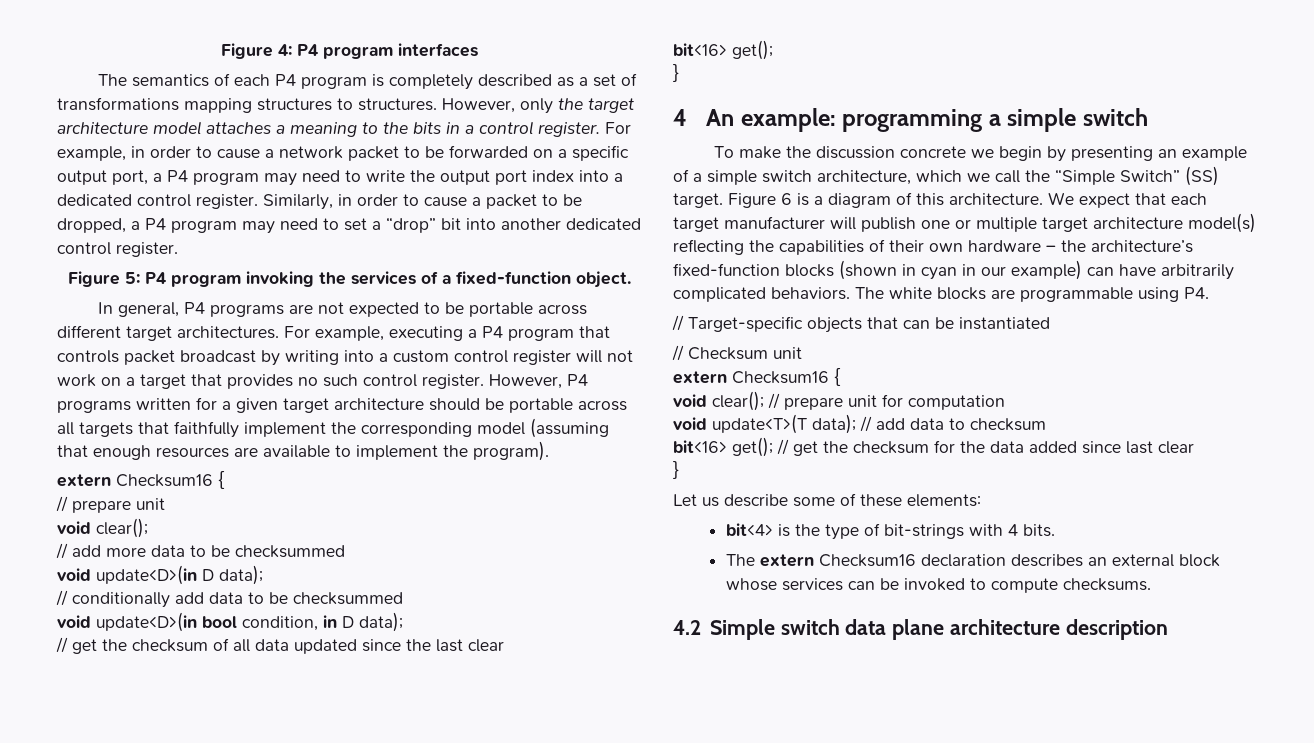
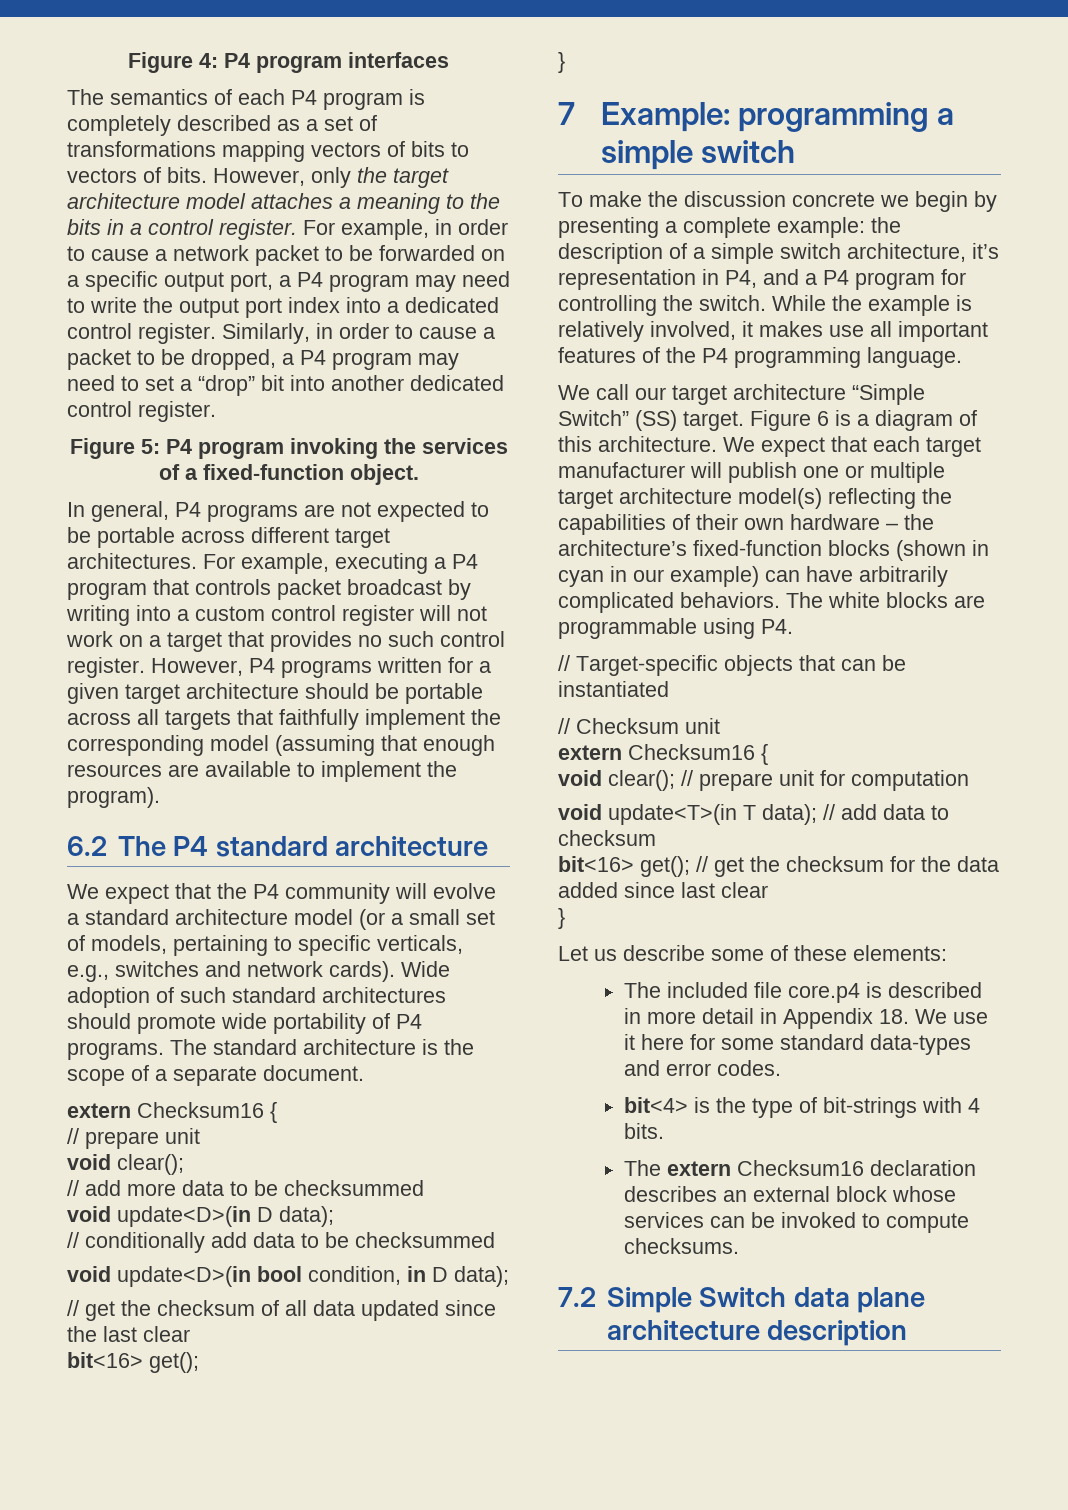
[257,98,437,111] structures to structures. -> [311,141,469,157] [67,167,207,183] vectors of bits to vectors of bits.
(549, 451) none -> [67,836,489,857] [67,883,496,904] [67,909,495,930] [67,935,463,956] [67,961,450,982] [67,987,446,1008] [67,1013,422,1034] [67,1039,474,1060] [67,1065,364,1086] // 6.2 The P4 standard architecture // We expect that the P4 community will evolve a standard architecture model (or a small set of models, pertaining to specific verticals, e.g., switches and network cards). Wide adoption of such standard architectures should promote wide portability of P4 programs. The standard architecture is the scope of a separate document.
[673,108,836,132] 4 An example: -> [558,102,730,132] 7 Example:
[1158,146,1248,161] an example -> [665,217,901,238] [558,243,663,264] a complete example: the description
[916,170,1050,183] which we call the -> [972,243,999,259] [558,269,966,290] [558,295,972,316] [558,321,988,342] [558,347,962,368] [558,384,846,405] it’s representation in P4, and a P4 program for controlling the switch. While the example is relatively involved, it makes use all important features of the P4 programming language. // We call our target architecture
[712,414,807,434] update<T>(T -> [608,804,756,825] update<T>(in T
(981, 500) none -> [624,982,983,1003] [624,1008,989,1029] [624,1034,972,1055] [624,1060,782,1076] // The included file core.p4 is described in more detail in Appendix 18. We use it here for some standard data-types and error codes.
[673,619,840,640] 4.2 Simple switch -> [558,1287,787,1313] 7.2 Simple Switch

